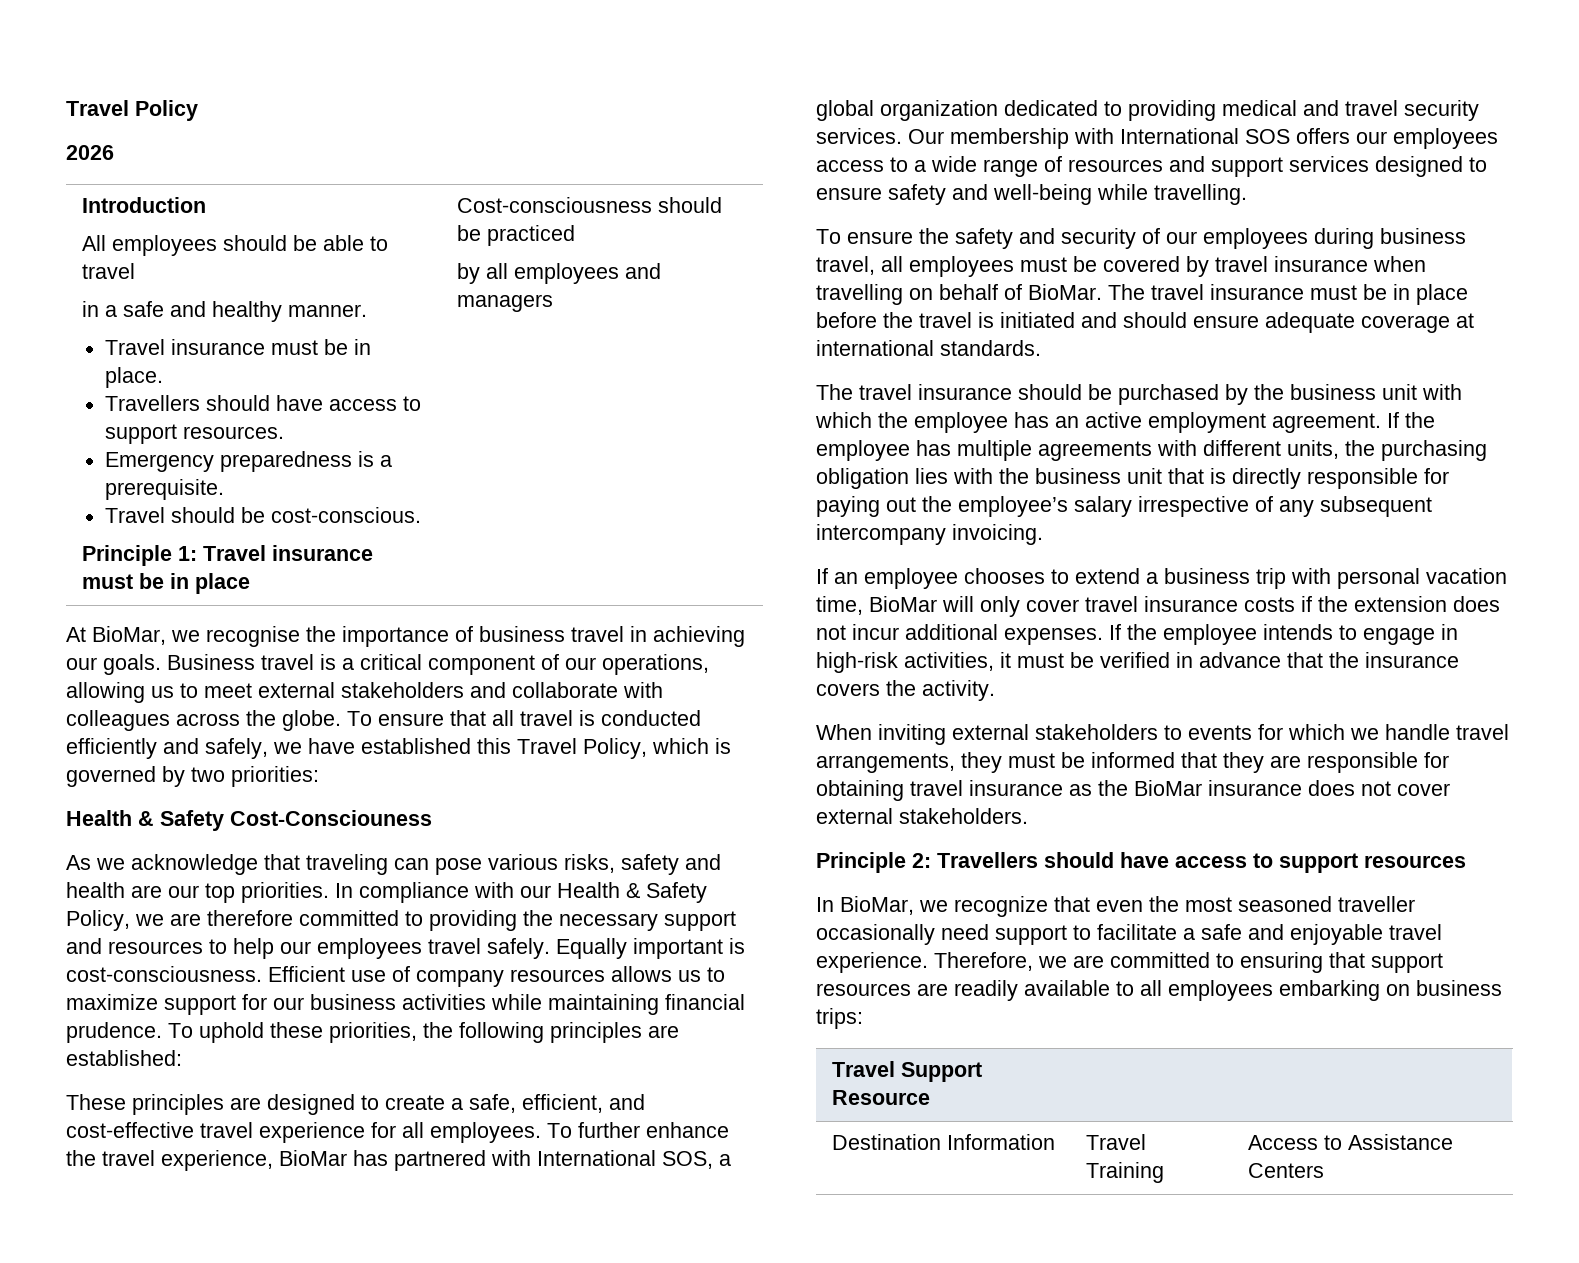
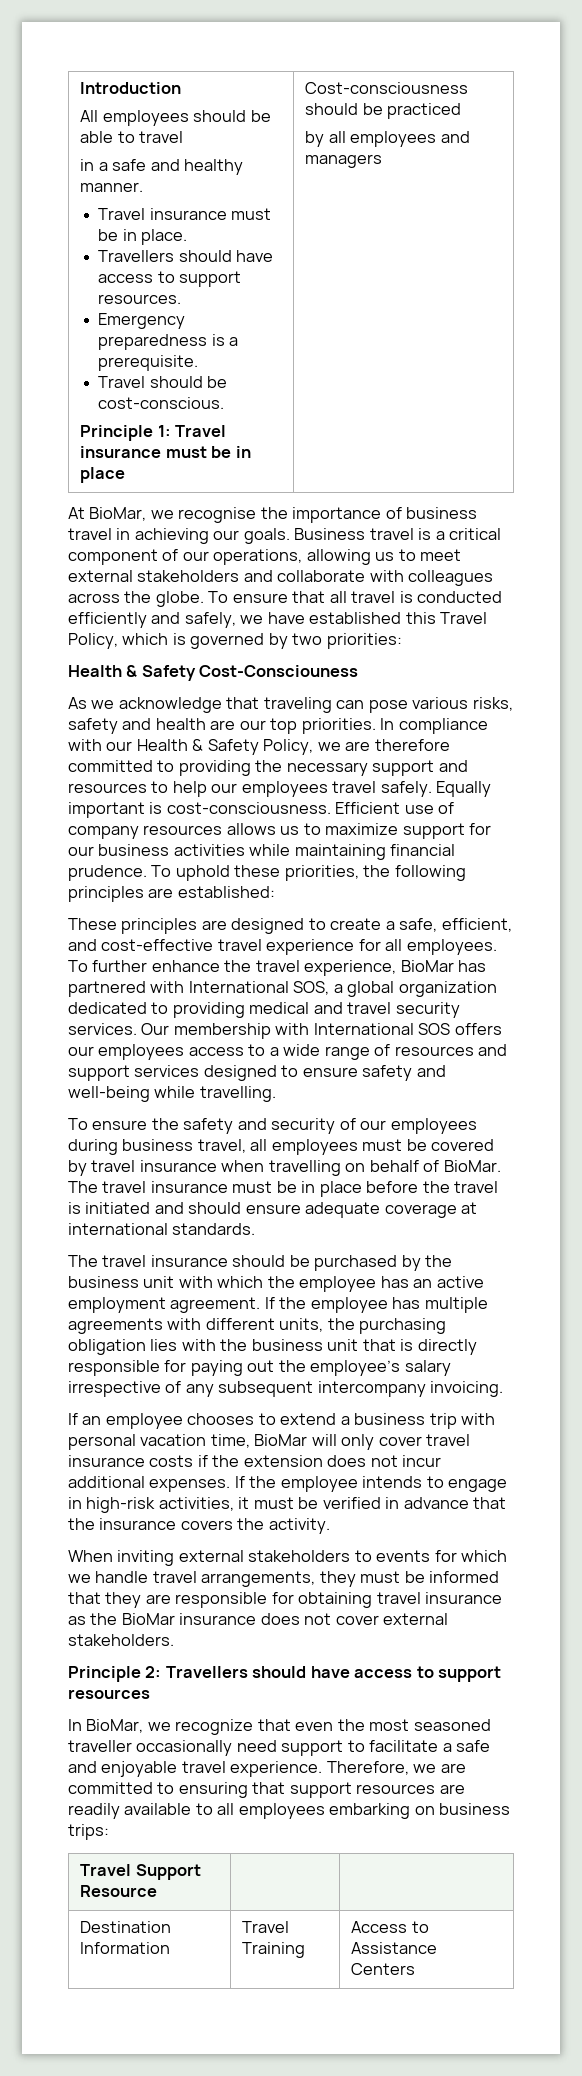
[66,100,198,121] [66,145,114,160] Travel Policy // 2026 // -> (80, 88) none

